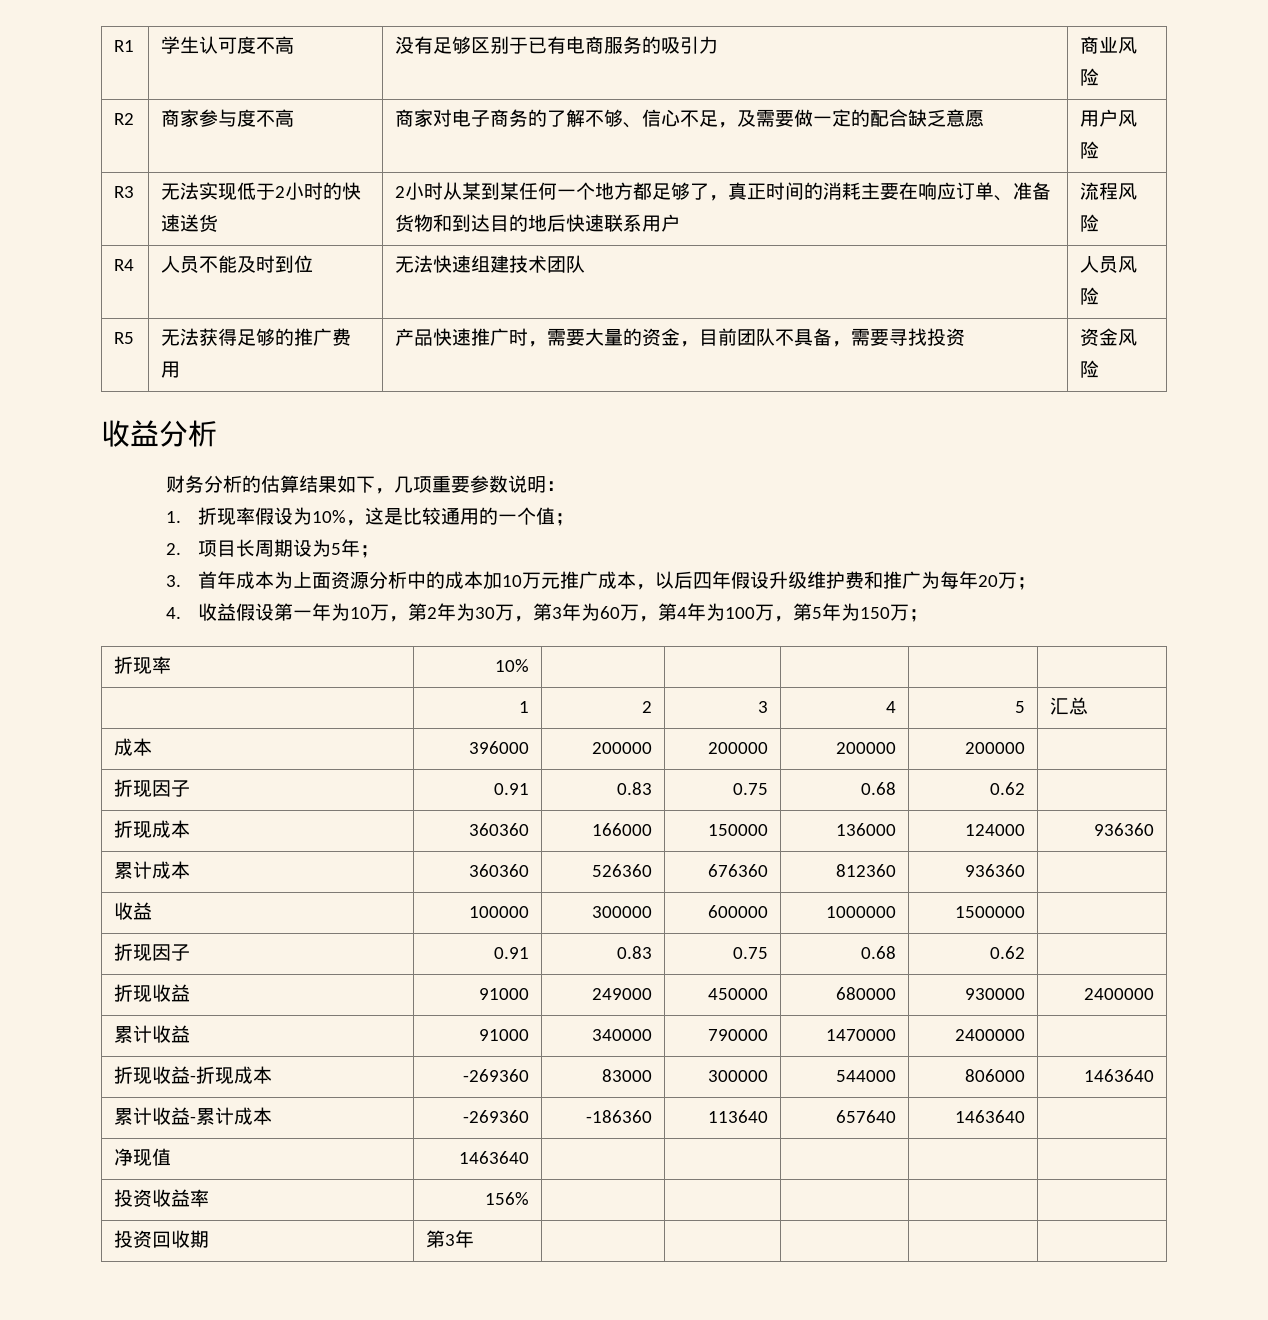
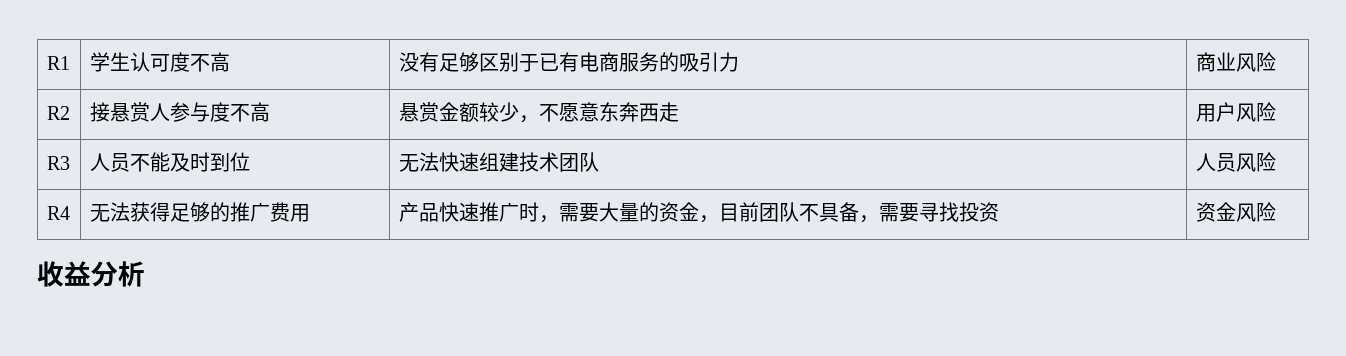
[161,109,200,127] 商家 -> [89,102,170,122] 接悬赏人
[395,109,985,128] [1080,109,1138,127] [1080,141,1100,159] [114,186,135,198] [161,182,362,200] [161,214,219,232] [395,182,1052,201] [395,214,681,232] [1080,182,1138,200] [1080,214,1100,232] [114,259,135,271] 商家对电子商务的了解不够、信心不足，及需要做一定的配合缺乏意愿 | 用户风险 // R3 | 无法实现低于2小时的快速送货 | 2小时从某到某任何一个地方都足够了，真正时间的消耗主要在响应订单、准备货物和到达目的地后快速联系用户 | 流程风险 // R4 -> [398,102,679,123] [1195,102,1276,122] [46,156,70,170] 悬赏金额较少，不愿意东奔西走 | 用户风险 // R3
[114,332,135,344] R5 -> [46,206,70,220] R4
[165,475,565,494] [165,507,574,526] [165,539,379,558] [165,571,1036,590] [165,603,928,622] [114,656,172,674] [494,659,529,672] [518,701,529,713] [641,701,652,713] [757,701,768,713] [885,701,896,713] [1014,701,1025,713] [1050,697,1089,715] [114,738,153,756] [468,741,529,754] [591,742,652,754] [707,742,768,754] [835,742,896,754] [964,742,1025,754] [114,779,191,797] [493,783,529,795] [616,782,652,795] [732,783,768,795] [860,782,896,795] [989,782,1025,795] [114,820,191,838] [468,823,529,836] [591,823,652,836] [707,824,768,836] [835,823,896,836] [964,824,1025,836] [1093,823,1154,836] [114,861,191,879] [468,864,529,877] [591,864,652,877] [707,864,768,877] [835,864,896,877] [964,864,1025,877] [114,902,153,920] [468,906,529,918] [591,906,652,918] [707,905,768,918] [825,906,896,918] [954,906,1025,918] [114,943,191,961] [493,947,529,959] [616,946,652,959] [732,947,768,959] [860,946,896,959] [989,946,1025,959] [114,984,191,1002] [478,988,529,1000] [591,988,652,1000] [707,988,768,1000] [835,987,896,1000] [964,988,1025,1000] [1083,988,1154,1000] [114,1025,191,1043] [478,1029,529,1041] [591,1029,652,1041] [707,1029,768,1041] [825,1029,896,1041] [954,1029,1025,1041] [114,1066,273,1084] [462,1069,529,1082] [601,1069,652,1082] [707,1070,768,1082] [835,1070,896,1082] [964,1069,1025,1082] [1083,1069,1154,1082] [114,1107,273,1125] [462,1110,529,1123] [585,1110,652,1123] [707,1110,768,1123] [835,1110,896,1123] [954,1110,1025,1123] [114,1148,172,1166] [458,1151,529,1164] [114,1189,210,1207] [484,1192,529,1205] [114,1230,210,1248] [426,1230,475,1248] // 财务分析的估算结果如下，几项重要参数说明： // 1.折现率假设为10%，这是比较通用的一个值； // 2.项目长周期设为5年； // 3.首年成本为上面资源分析中的成本加10万元推广成本，以后四年假设升级维护费和推广为每年20万； // 4.收益假设第一年为10万，第2年为30万，第3年为60万，第4年为100万，第5年为150万； // 折现率 | 10% | | | | | // | 1 | 2 | 3 | 4 | 5 | 汇总 // 成本 | 396000 | 200000 | 200000 | 200000 | 200000 | // 折现因子 | 0.91 | 0.83 | 0.75 | 0.68 | 0.62 | // 折现成本 | 360360 | 166000 | 150000 | 136000 | 124000 | 936360 // 累计成本 | 360360 | 526360 | 676360 | 812360 | 936360 | // 收益 | 100000 | 300000 | 600000 | 1000000 | 1500000 | // 折现因子 | 0.91 | 0.83 | 0.75 | 0.68 | 0.62 | // 折现收益 | 91000 | 249000 | 450000 | 680000 | 930000 | 2400000 // 累计收益 | 91000 | 340000 | 790000 | 1470000 | 2400000 | // 折现收益-折现成本 | -269360 | 83000 | 300000 | 544000 | 806000 | 1463640 // 累计收益-累计成本 | -269360 | -186360 | 113640 | 657640 | 1463640 | // 净现值 | 1463640 | | | | | // 投资收益率 | 156% | | | | | // 投资回收期 | 第3年 | | | | | -> (145, 274) none

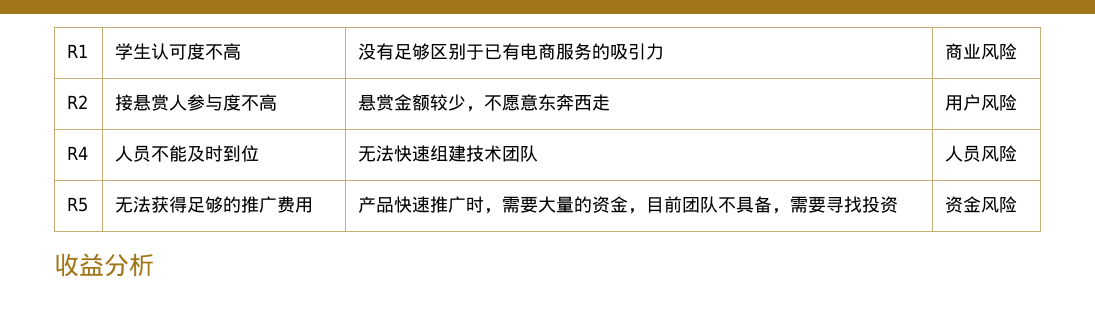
[46,156,70,170] R3 -> [67,146,89,160] R4
[46,206,70,220] R4 -> [67,197,89,212] R5

